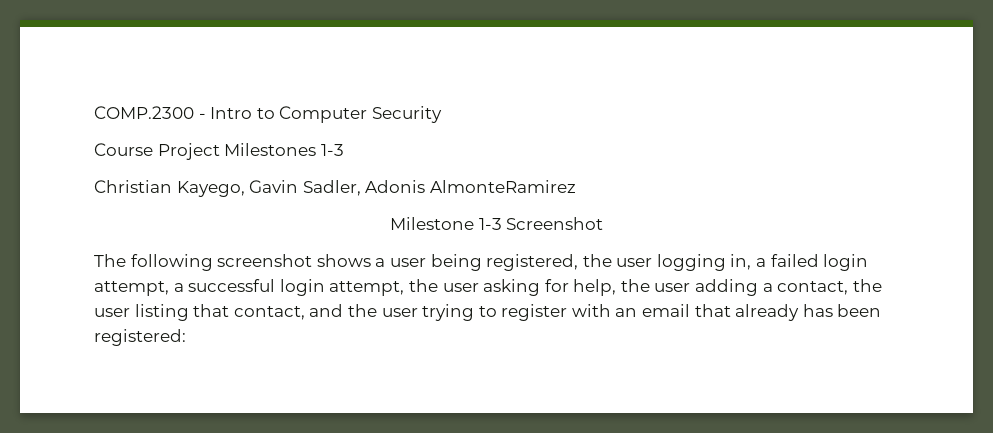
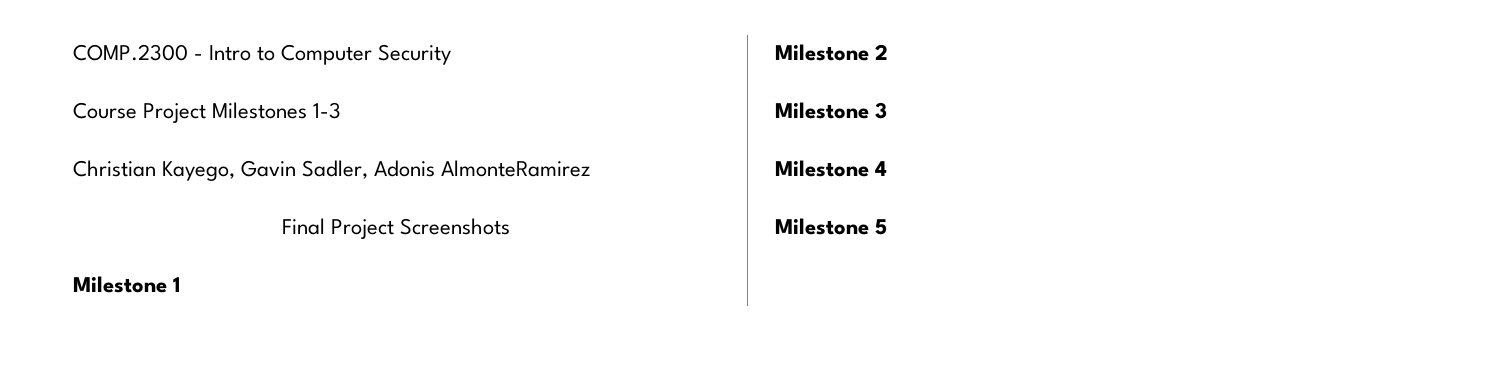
[389,217,604,230] [94,254,869,271] [94,279,882,296] [94,304,882,321] [94,329,186,346] Milestone 1-3 Screenshot // The following screenshot shows a user being registered, the user logging in, a failed login attempt, a successful login attempt, the user asking for help, the user adding a contact, the user listing that contact, and the user trying to register with an email that already has been registered: -> [281,218,511,239] [73,276,181,293] [775,44,889,61] [775,102,888,119] [775,160,888,177] [775,218,888,235] Final Project Screenshots // Milestone 1 // Milestone 2 // Milestone 3 // Milestone 4 // Milestone 5

